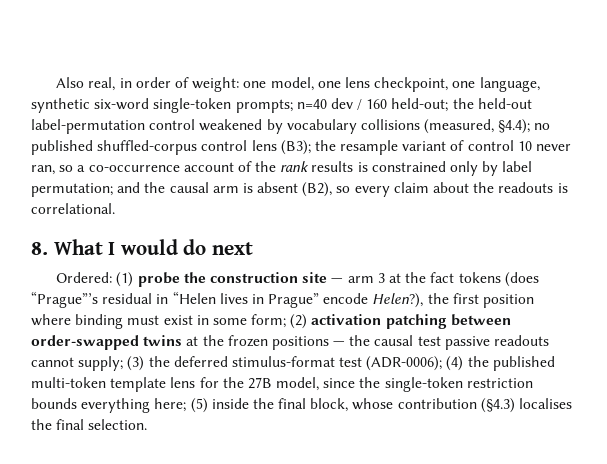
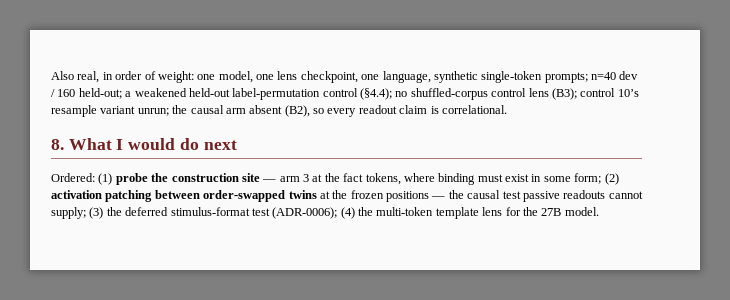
[94,98,150,110] six-word -> (478, 77) none
[452,98,474,109] the -> [125,88,187,97] a weakened
[199,119,551,134] [31,140,572,155] [31,161,533,176] [31,182,141,197] weakened by vocabulary collisions (measured, §4.4); no published shuffled-corpus control lens (B3); the resample variant of control 10 never ran, so a co-occurrence account of the rank results is constrained only by label permutation; and -> [360,88,639,100] [51,105,169,117] (§4.4); no shuffled-corpus control lens (B3); control 10’s resample variant unrun;
[242,183,253,193] is -> (246, 111) none
[393,182,554,193] claim about the readouts -> [358,105,428,114] readout claim
[458,272,539,287] [31,291,535,308] tokens (does “Prague”’s residual in “Helen lives in Prague” encode Helen?), the first position -> [365,173,401,185] tokens,
[492,356,555,371] published -> (373, 211) none
[276,377,533,392] [31,398,573,413] [31,419,148,430] model, since the single-token restriction bounds everything here; (5) inside the final block, whose contribution (§4.3) localises the final selection. -> [564,207,599,216] model.

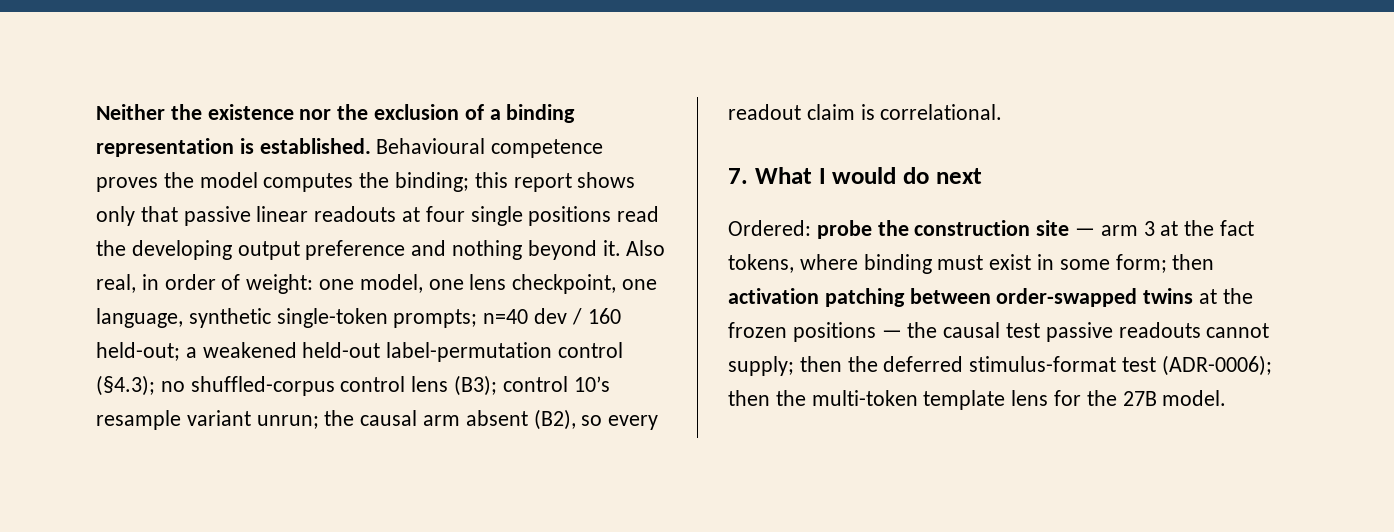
(51, 75) none -> [96,104,576,123] [96,138,604,158] [96,172,636,192] [96,206,660,226] [96,240,621,260] Neither the existence nor the exclusion of a binding representation is established. Behavioural competence proves the model computes the binding; this report shows only that passive linear readouts at four single positions read the developing output preference and nothing beyond it.
[360,88,392,100] (§4.4); -> [96,375,155,396] (§4.3);
[51,139,64,150] 8. -> [728,168,748,184] 7.
[98,173,113,185] (1) -> (811, 228) none
[604,173,619,185] (2) -> [1172,254,1215,270] then
[89,207,104,219] (3) -> [799,356,842,372] then
[340,207,355,219] (4) -> [728,390,770,406] then

